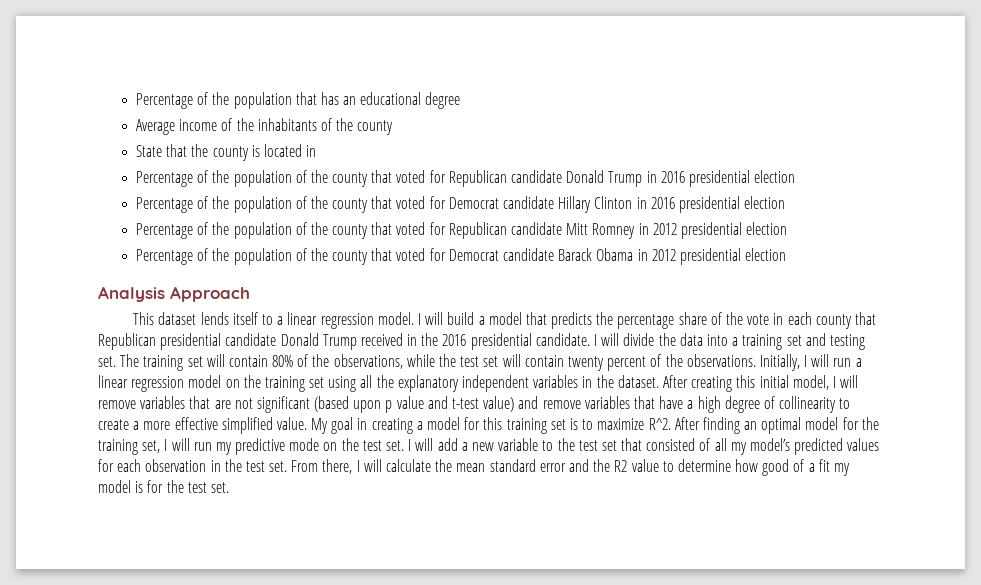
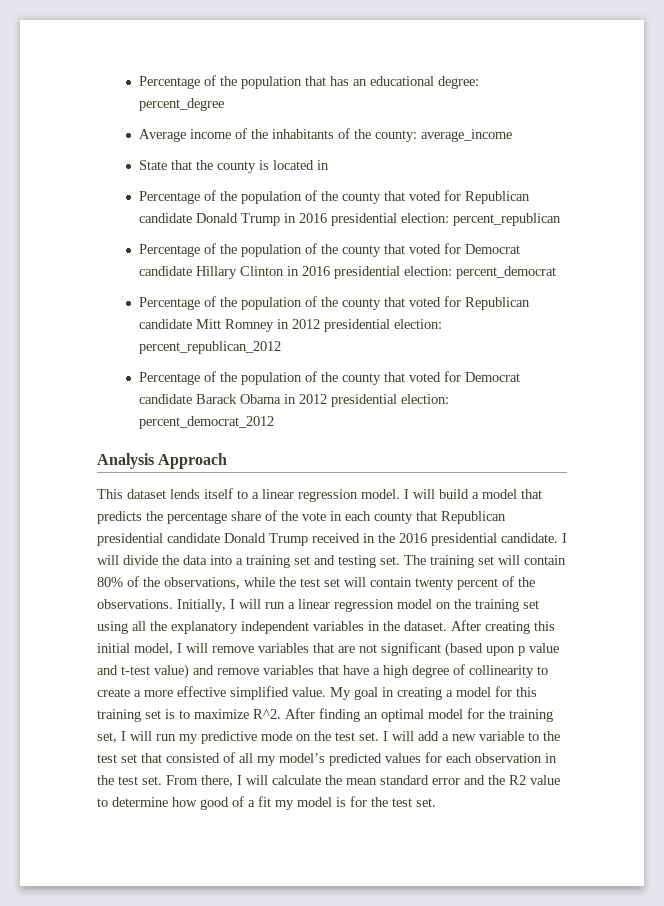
[425,92,461,109] degree -> [438,76,480,89] [139,98,225,111] degree: percent_degree
[357,120,394,135] county -> [375,129,513,142] county: average_income
[754,170,796,183] election -> [401,213,562,226] election: percent_republican
[744,196,786,209] election -> [404,266,557,279] election: percent_democrat
[746,222,788,235] election -> [394,319,443,329] [139,341,282,354] election: percent_republican_2012
[745,248,787,261] election -> [401,394,450,404] [139,416,275,429] election: percent_democrat_2012

